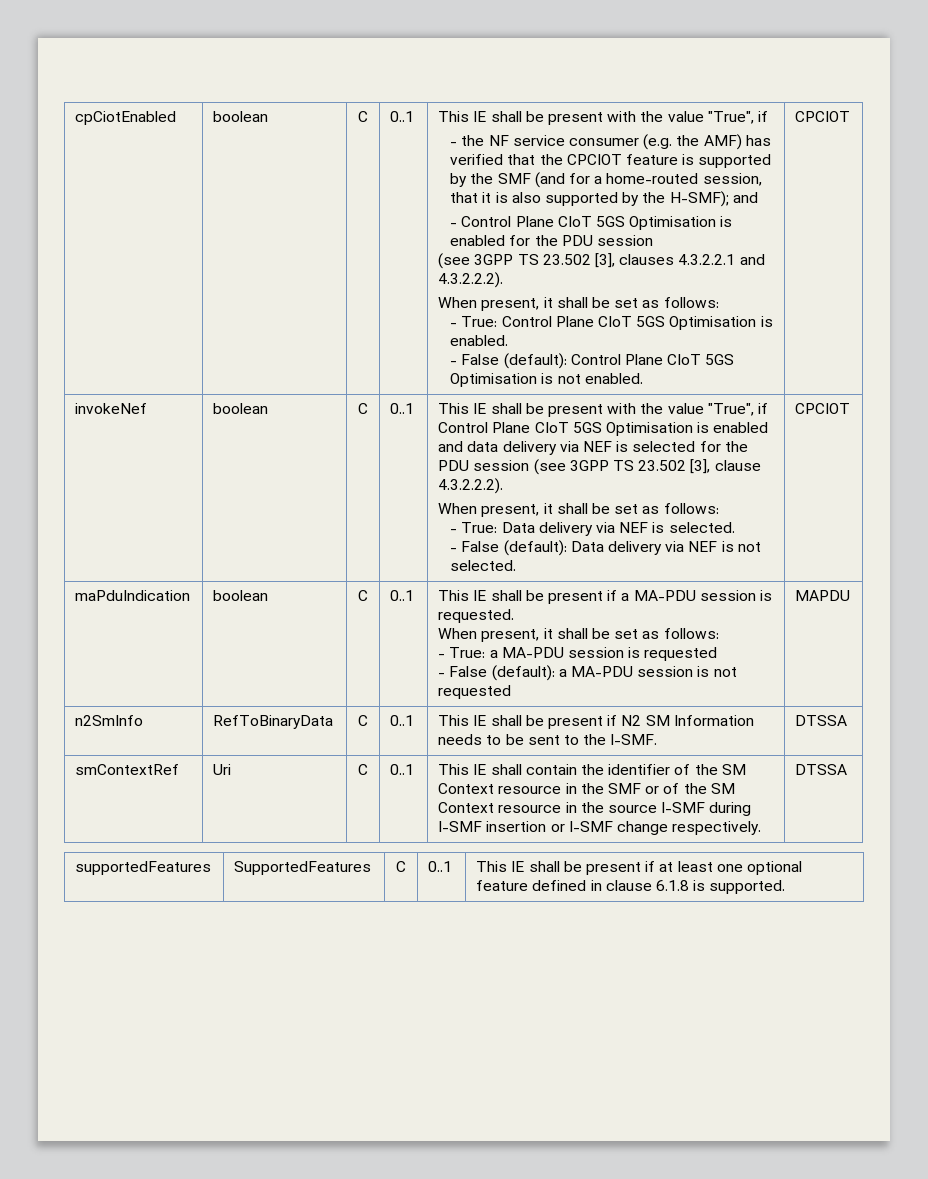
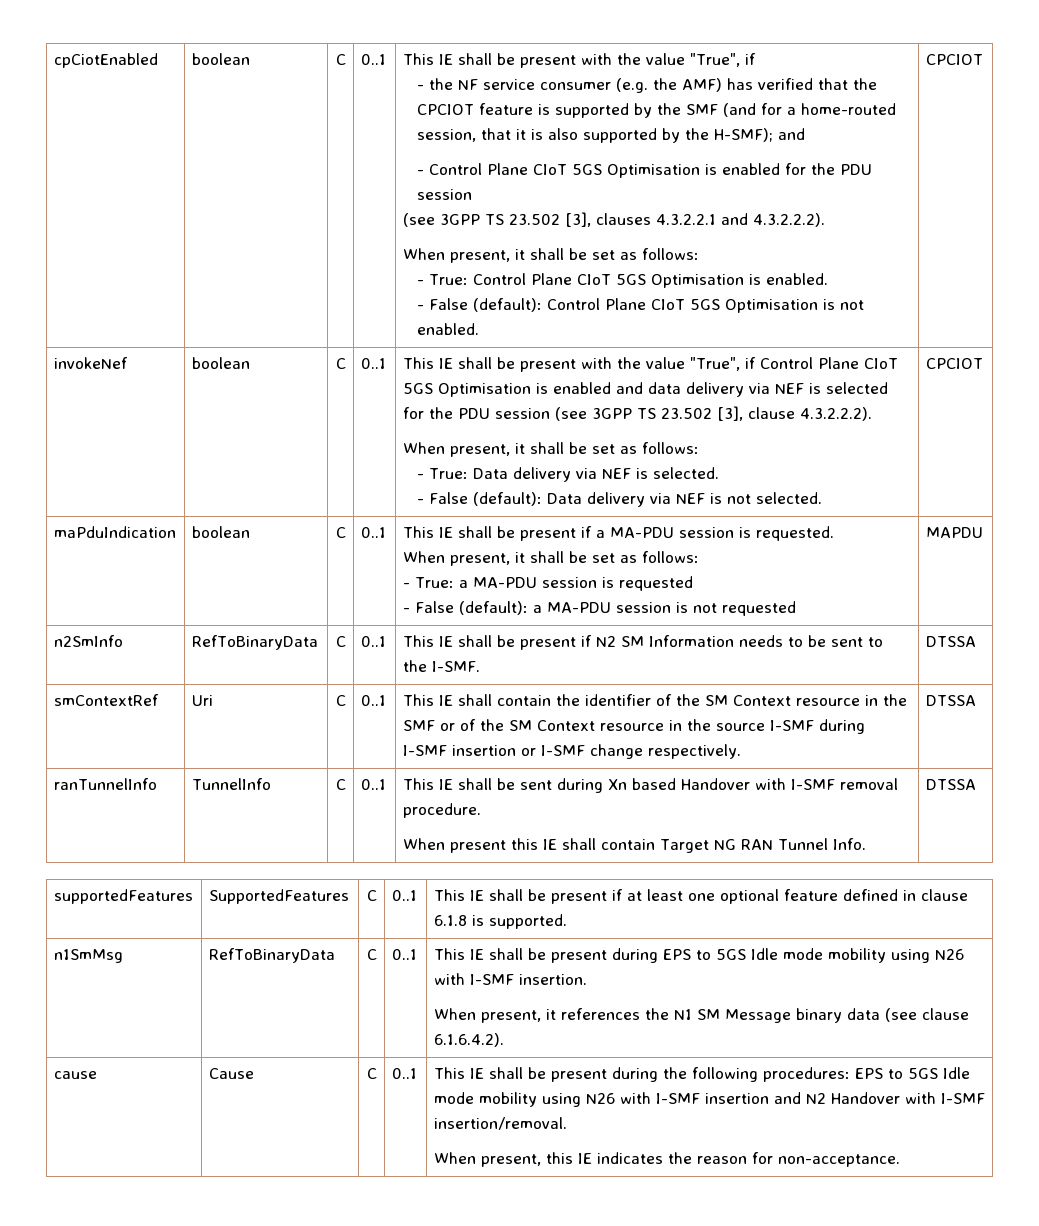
(848, 769) none -> [53,778,157,790] [191,778,271,790] [335,779,346,790] [360,779,386,790] [402,778,898,793] [402,803,481,818] [402,838,866,853] [925,779,976,790] // ranTunnelInfo | TunnelInfo | C | 0..1 | This IE shall be sent during Xn based Handover with I-SMF removal procedure. // When present this IE shall contain Target NG RAN Tunnel Info. | DTSSA
(786, 887) none -> [53,949,123,963] [208,948,335,963] [366,949,377,960] [391,949,417,960] [433,948,964,963] [433,973,587,985] [433,1008,969,1023] [433,1033,504,1047] [53,1071,97,1079] [208,1068,254,1079] [366,1068,377,1079] [391,1068,417,1079] [433,1067,970,1082] [433,1092,985,1107] [433,1117,567,1130] [433,1152,900,1167] // n1SmMsg | RefToBinaryData | C | 0..1 | This IE shall be present during EPS to 5GS Idle mode mobility using N26 with I-SMF insertion. // When present, it references the N1 SM Message binary data (see clause 6.1.6.4.2). // cause | Cause | C | 0..1 | This IE shall be present during the following procedures: EPS to 5GS Idle mode mobility using N26 with I-SMF insertion and N2 Handover with I-SMF insertion/removal. // When present, this IE indicates the reason for non-acceptance.

